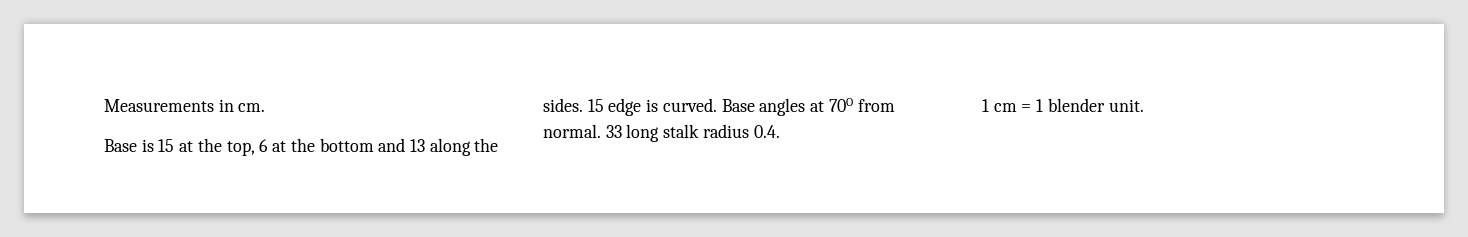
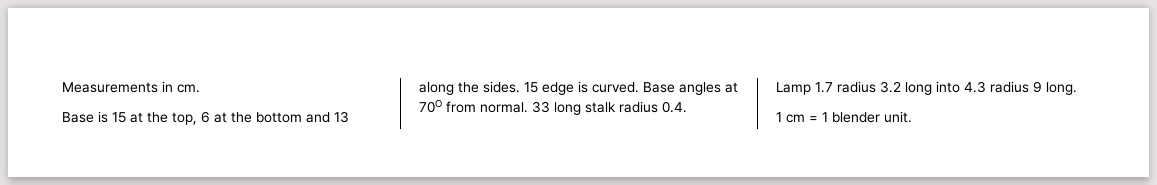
(780, 131) none -> [776,81,1077,95] // Lamp 1.7 radius 3.2 long into 4.3 radius 9 long.

